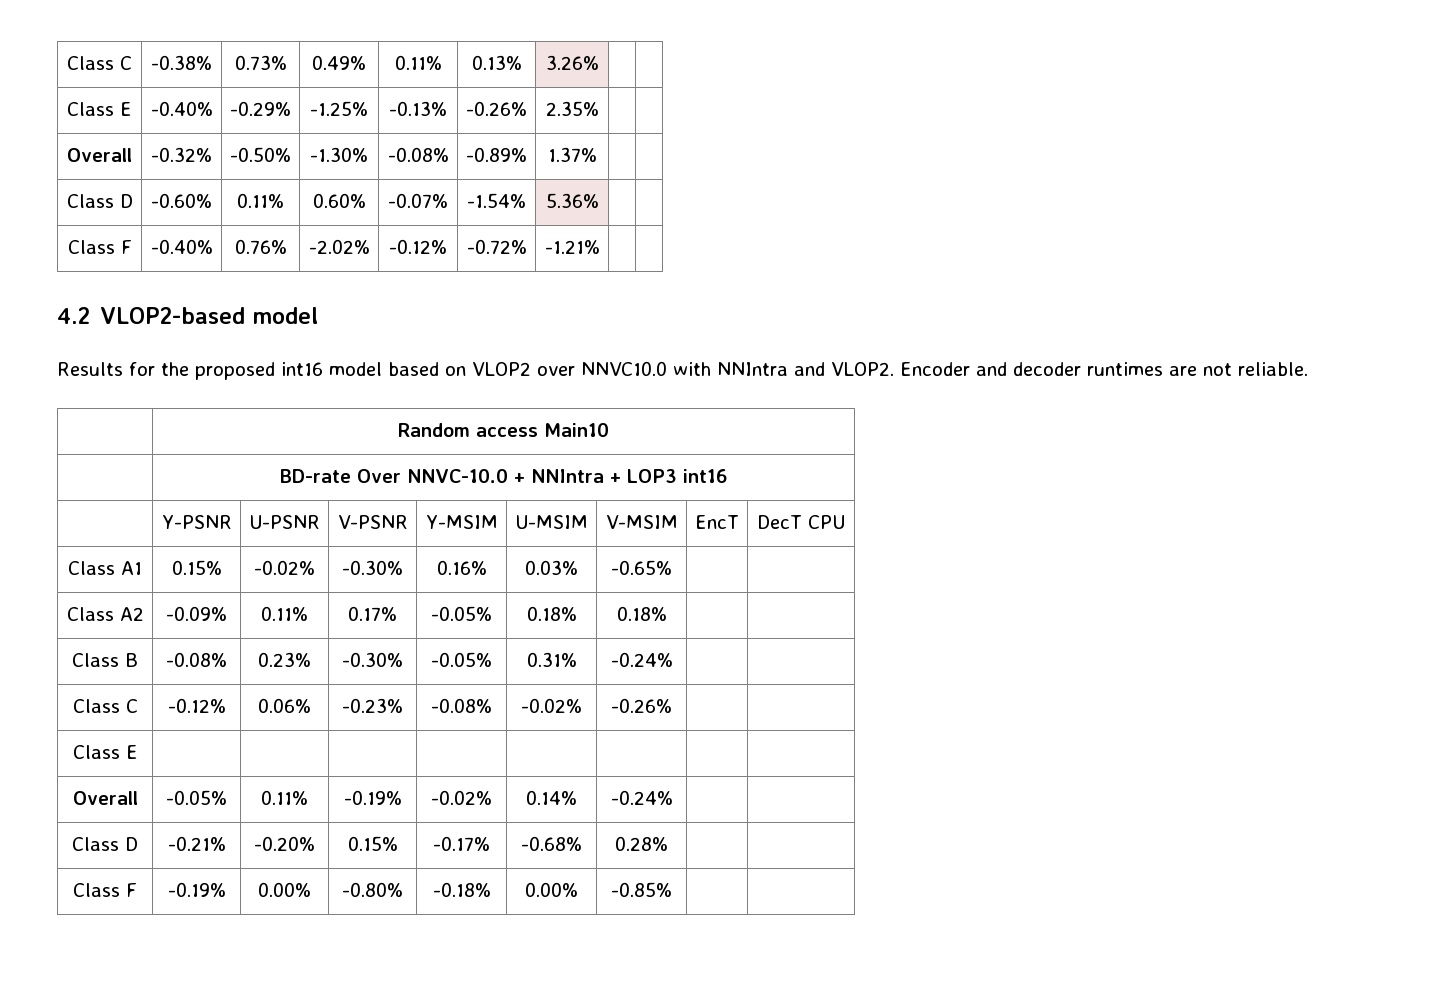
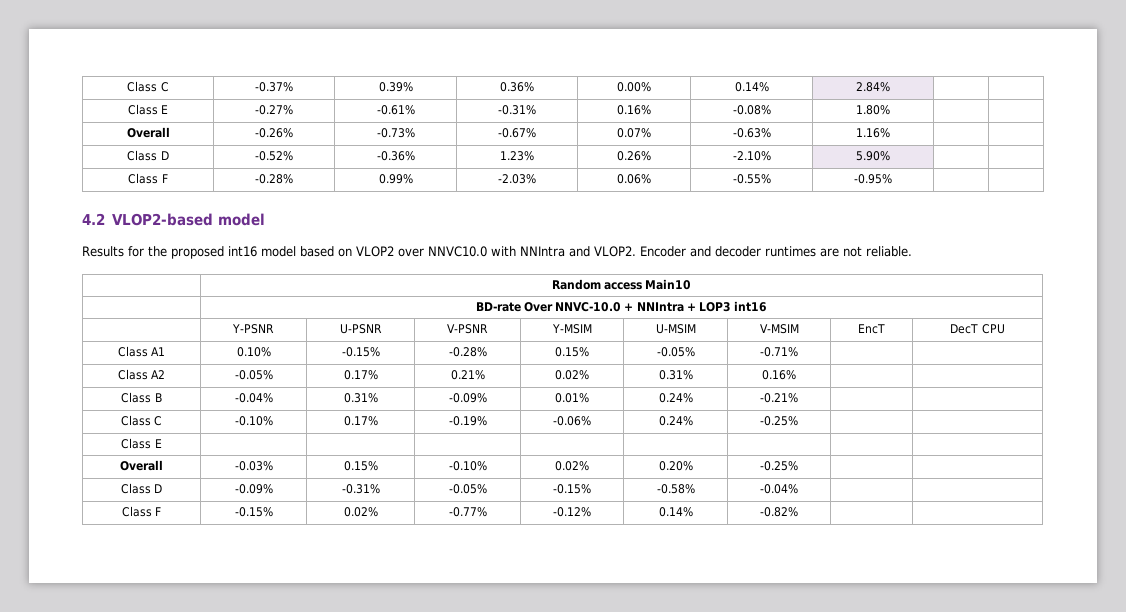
[67,56,132,70] [151,55,212,70] [234,55,287,70] [312,55,366,70] [394,55,442,70] [471,55,522,70] [545,55,599,70] [67,102,132,116] [150,101,213,116] [230,101,291,116] [310,101,368,116] [389,101,447,116] [466,101,527,116] [545,101,599,116] [67,148,132,162] [151,147,212,162] [230,147,291,162] [310,147,368,162] [387,147,449,162] [466,147,527,162] [547,147,597,162] [66,194,133,208] [151,193,212,208] [237,193,284,208] [312,193,366,208] [388,193,448,208] [467,193,526,208] [545,193,599,208] [67,240,132,254] [150,239,213,254] [234,239,287,254] [308,239,370,254] [389,239,447,254] [466,239,527,254] [544,240,600,254] Class C | -0.38% | 0.73% | 0.49% | 0.11% | 0.13% | 3.26% | | // Class E | -0.40% | -0.29% | -1.25% | -0.13% | -0.26% | 2.35% | | // Overall | -0.32% | -0.50% | -1.30% | -0.08% | -0.89% | 1.37% | | // Class D | -0.60% | 0.11% | 0.60% | -0.07% | -1.54% | 5.36% | | // Class F | -0.40% | 0.76% | -2.02% | -0.12% | -0.72% | -1.21% -> [127,81,169,92] [255,82,293,92] [378,82,413,92] [500,82,534,92] [617,82,651,92] [734,82,769,92] [856,82,890,92] [127,104,169,115] [255,105,293,115] [376,105,415,115] [498,105,536,115] [617,105,651,115] [732,105,771,115] [856,105,890,115] [126,127,170,138] [255,128,293,138] [376,128,415,138] [498,128,536,138] [617,128,651,138] [732,128,771,138] [856,128,890,138] [127,150,169,161] [255,151,293,161] [376,151,415,161] [500,151,534,161] [617,151,651,161] [732,151,771,161] [856,151,890,161] [128,173,168,184] [255,174,293,184] [378,174,413,184] [498,174,536,184] [617,174,651,184] [732,174,771,184] [854,174,892,184] Class C | -0.37% | 0.39% | 0.36% | 0.00% | 0.14% | 2.84% | | // Class E | -0.27% | -0.61% | -0.31% | 0.16% | -0.08% | 1.80% | | // Overall | -0.26% | -0.73% | -0.67% | 0.07% | -0.63% | 1.16% | | // Class D | -0.52% | -0.36% | 1.23% | 0.26% | -2.10% | 5.90% | | // Class F | -0.28% | 0.99% | -2.03% | 0.06% | -0.55% | -0.95%
[171,560,222,575] [254,560,315,575] [342,560,403,575] [436,560,487,575] [525,560,578,575] [611,560,672,575] 0.15% | -0.02% | -0.30% | 0.16% | 0.03% | -0.65% -> [236,347,271,357] [341,347,380,357] [448,347,487,357] [555,347,589,357] [656,347,695,357] [760,347,798,357] 0.10% | -0.15% | -0.28% | 0.15% | -0.05% | -0.71%
[166,606,227,621] [261,606,308,621] [348,606,397,621] [431,606,492,621] [526,606,577,621] [616,606,667,621] [72,653,138,667] [166,652,227,667] [258,652,311,667] [342,652,403,667] [431,652,492,667] [526,652,577,667] [610,652,673,667] [72,699,138,713] [167,698,226,713] [258,698,311,713] [342,698,403,713] [431,698,492,713] [521,698,582,713] [611,698,672,713] [72,745,138,759] [72,791,138,805] [166,790,227,805] [261,790,308,805] [343,790,402,805] [431,790,492,805] [526,790,577,805] [610,790,673,805] [72,837,138,851] [167,836,226,851] [254,836,315,851] [347,836,398,851] [433,836,490,851] [521,836,582,851] [615,836,668,851] [73,883,137,897] [167,882,226,897] [258,882,311,897] [342,882,403,897] [432,882,491,897] [525,882,578,897] [611,882,672,897] -0.09% | 0.11% | 0.17% | -0.05% | 0.18% | 0.18% | | // Class B | -0.08% | 0.23% | -0.30% | -0.05% | 0.31% | -0.24% | | // Class C | -0.12% | 0.06% | -0.23% | -0.08% | -0.02% | -0.26% | | // Class E | | | | | | | | // Overall | -0.05% | 0.11% | -0.19% | -0.02% | 0.14% | -0.24% | | // Class D | -0.21% | -0.20% | 0.15% | -0.17% | -0.68% | 0.28% | | // Class F | -0.19% | 0.00% | -0.80% | -0.18% | 0.00% | -0.85% -> [234,370,273,380] [343,370,378,380] [450,370,485,380] [555,370,589,380] [658,370,693,380] [762,370,796,380] [121,392,162,403] [234,393,273,403] [343,393,378,403] [448,393,487,403] [555,393,589,403] [658,393,693,403] [760,393,798,403] [120,415,163,426] [234,416,273,426] [343,416,378,426] [448,416,487,426] [553,416,591,426] [658,416,693,426] [760,416,798,426] [121,438,162,449] [120,460,163,471] [234,461,273,471] [343,461,378,471] [448,461,487,471] [555,461,589,471] [658,461,693,471] [760,461,798,471] [120,483,163,494] [234,484,273,494] [341,484,380,494] [448,484,487,494] [553,484,591,494] [656,484,695,494] [760,484,798,494] [121,506,162,517] [234,507,273,517] [343,507,378,517] [448,507,487,517] [553,507,591,517] [658,507,693,517] [760,507,798,517] -0.05% | 0.17% | 0.21% | 0.02% | 0.31% | 0.16% | | // Class B | -0.04% | 0.31% | -0.09% | 0.01% | 0.24% | -0.21% | | // Class C | -0.10% | 0.17% | -0.19% | -0.06% | 0.24% | -0.25% | | // Class E | | | | | | | | // Overall | -0.03% | 0.15% | -0.10% | 0.02% | 0.20% | -0.25% | | // Class D | -0.09% | -0.31% | -0.05% | -0.15% | -0.58% | -0.04% | | // Class F | -0.15% | 0.02% | -0.77% | -0.12% | 0.14% | -0.82%

